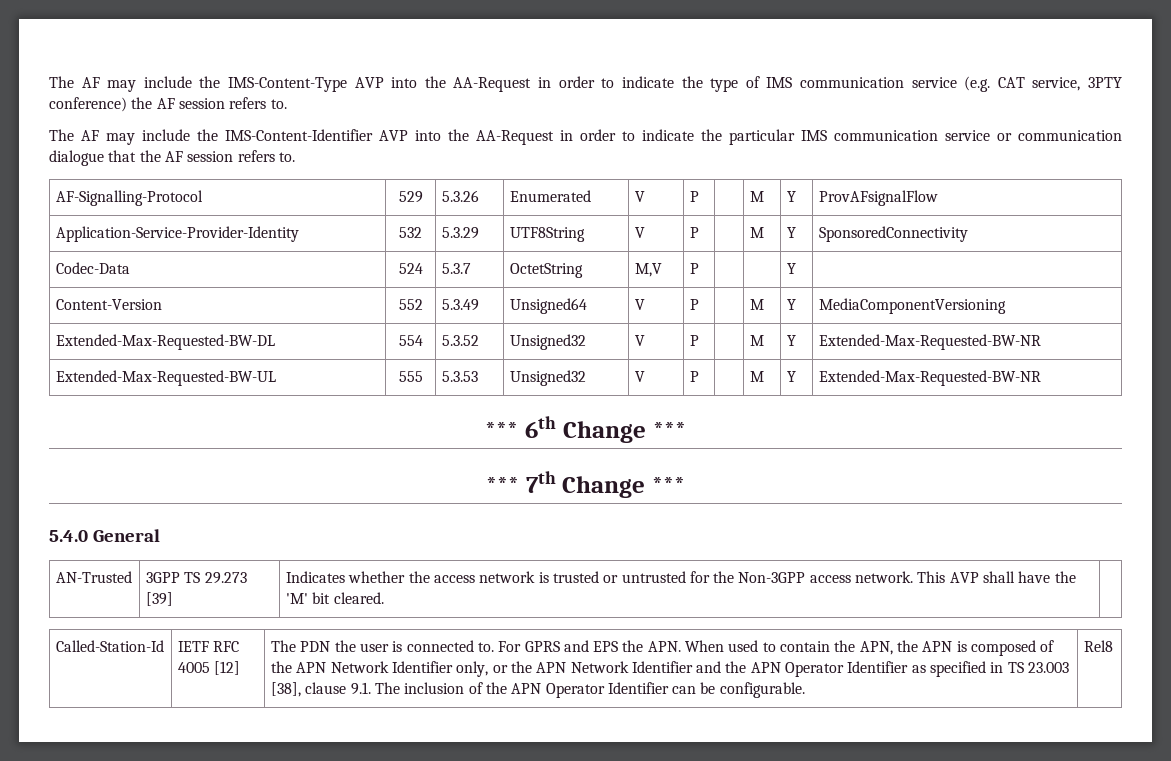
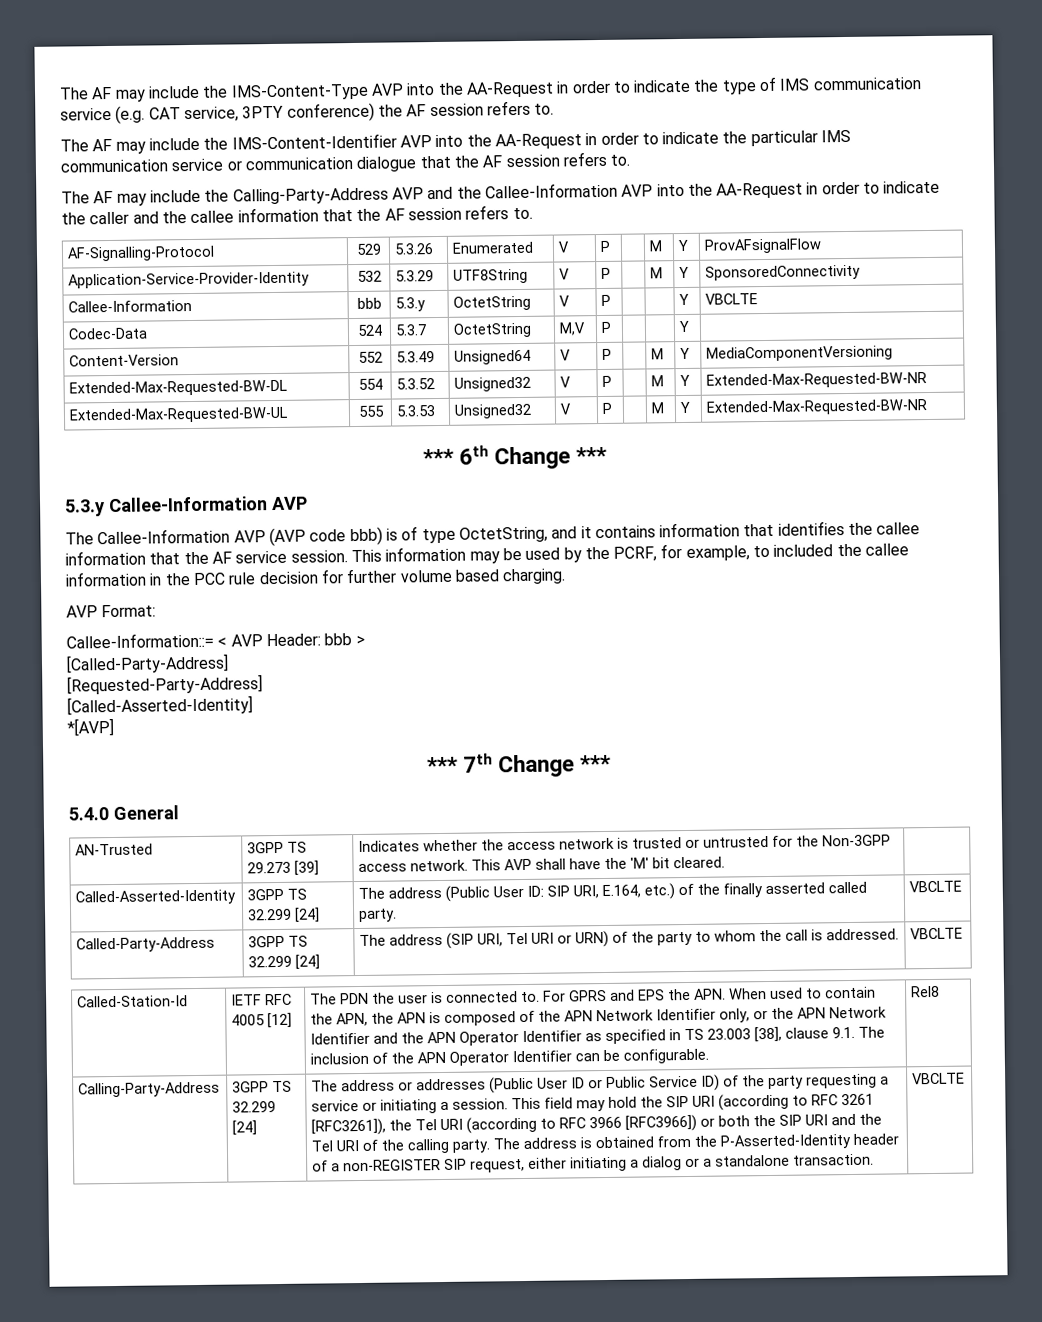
(295, 157) none -> [61,180,941,206] [61,205,533,225] // The AF may include the Calling-Party-Address AVP and the Callee-Information AVP into the AA-Request in order to indicate the caller and the callee information that the AF session refers to.
(968, 234) none -> [68,299,193,313] [356,297,382,309] [395,297,427,312] [453,295,532,311] [559,295,571,307] [601,294,612,306] [679,293,690,306] [705,293,759,305] // Callee-Information | bbb | 5.3.y | OctetString | V | P | | | Y | VBCLTE
(686, 430) none -> [64,496,308,517] [65,521,921,547] [65,543,910,566] [65,568,567,587] [66,604,157,618] [66,632,365,649] [66,653,229,674] [67,674,263,695] [67,695,253,716] [67,717,114,737] // 5.3.y Callee-Information AVP // The Callee-Information AVP (AVP code bbb) is of type OctetString, and it contains information that identifies the callee information that the AF service session. This information may be used by the PCRF, for example, to included the callee information in the PCC rule decision for further volume based charging. // AVP Format: // Callee-Information::= < AVP Header: bbb > // [Called-Party-Address] // [Requested-Party-Address] // [Called-Asserted-Identity] // *[AVP]
(384, 598) none -> [75,889,237,906] [247,888,308,901] [248,907,321,923] [358,881,868,902] [359,908,398,922] [909,880,963,893] [76,936,216,953] [248,935,309,948] [248,954,321,970] [359,928,900,949] [910,927,964,940] // Called-Asserted-Identity | 3GPP TS 32.299 [24] | The address (Public User ID: SIP URI, E.164, etc.) of the finally asserted called party. | VBCLTE // Called-Party-Address | 3GPP TS 32.299 [24] | The address (SIP URI, Tel URI or URN) of the party to whom the call is addressed. | VBCLTE
(1113, 646) none -> [78,1081,221,1098] [232,1080,293,1093] [232,1101,277,1113] [232,1120,258,1136] [311,1073,890,1094] [311,1093,875,1114] [311,1113,883,1136] [311,1133,900,1154] [312,1153,875,1173] [912,1072,966,1085] // Calling-Party-Address | 3GPP TS 32.299 [24] | The address or addresses (Public User ID or Public Service ID) of the party requesting a service or initiating a session. This field may hold the SIP URI (according to RFC 3261 [RFC3261]), the Tel URI (according to RFC 3966 [RFC3966]) or both the SIP URI and the Tel URI of the calling party. The address is obtained from the P-Asserted-Identity header of a non-REGISTER SIP request, either initiating a dialog or a standalone transaction. | VBCLTE

